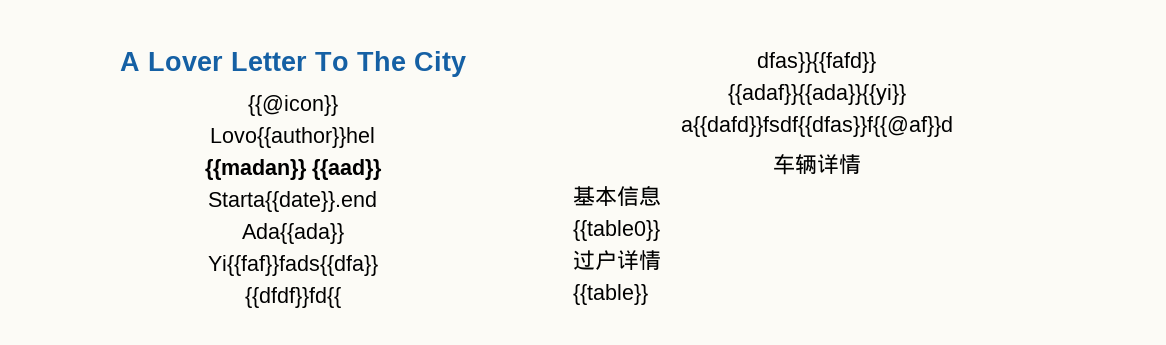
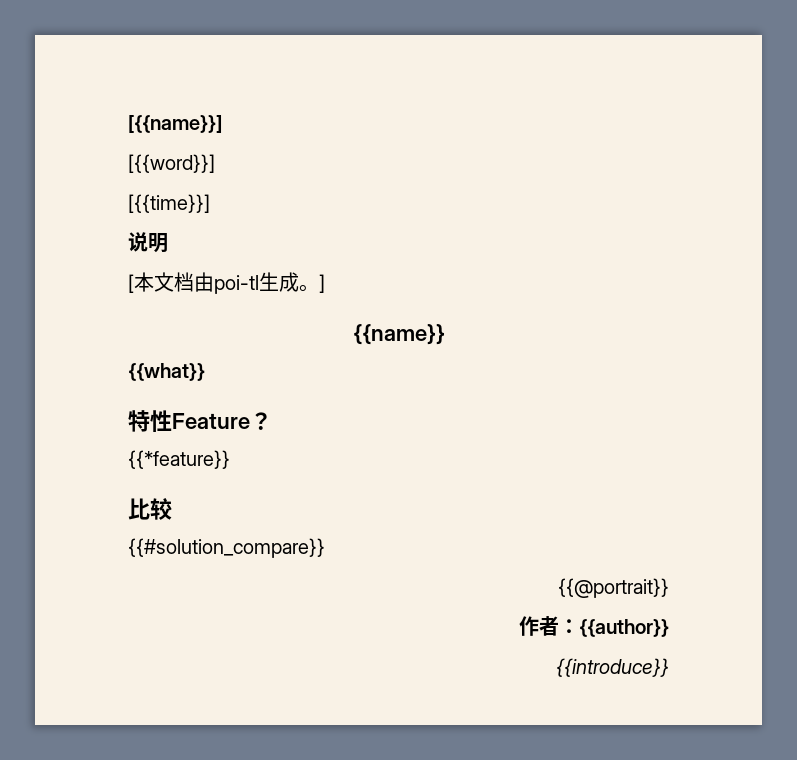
[119,51,466,77] [247,95,338,116] [210,127,375,148] [204,159,382,180] [208,191,377,212] [241,223,344,244] [207,255,378,276] [244,287,341,308] [757,52,876,73] [727,84,906,105] [680,116,953,137] [772,154,861,175] [573,185,661,206] [573,220,660,241] [573,250,661,270] [573,284,648,305] A Lover Letter To The City // {{@icon}} // Lovo{{author}}hel // {{madan}} {{aad}} // Starta{{date}}.end // Ada{{ada}} // Yi{{faf}}fads{{dfa}} // {{dfdf}}fd{{ // dfas}}{{fafd}} // {{adaf}}{{ada}}{{yi}} // a{{dafd}}fsdf{{dfas}}f{{@af}}d // 车辆详情 // 基本信息 // {{table0}} // 过户详情 // {{table}} -> [128,115,222,133] [128,154,215,173] [128,194,210,213] [128,232,168,253] [128,272,325,294] [352,324,445,345] [128,363,205,381] [128,410,272,432] [128,450,230,469] [128,498,172,520] [128,538,325,558] [558,578,669,598] [519,616,669,637] [556,658,669,677] [{{name}}] // [{{word}}] // [{{time}}] // 说明 // [本文档由poi-tl生成。] // {{name}} // {{what}} // 特性Feature？ // {{*feature}} // 比较 // {{#solution_compare}} // {{@portrait}} // 作者：{{author}} // {{introduce}}

